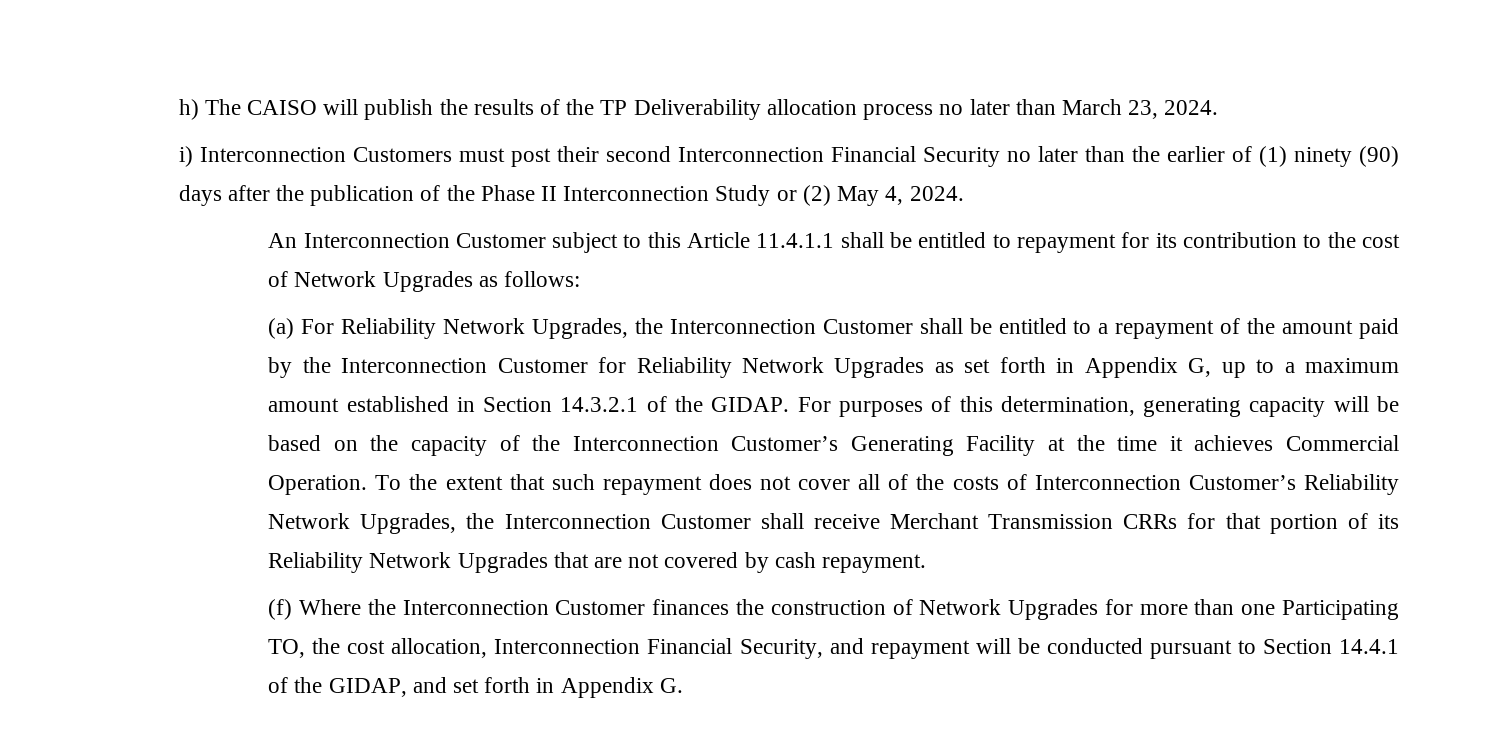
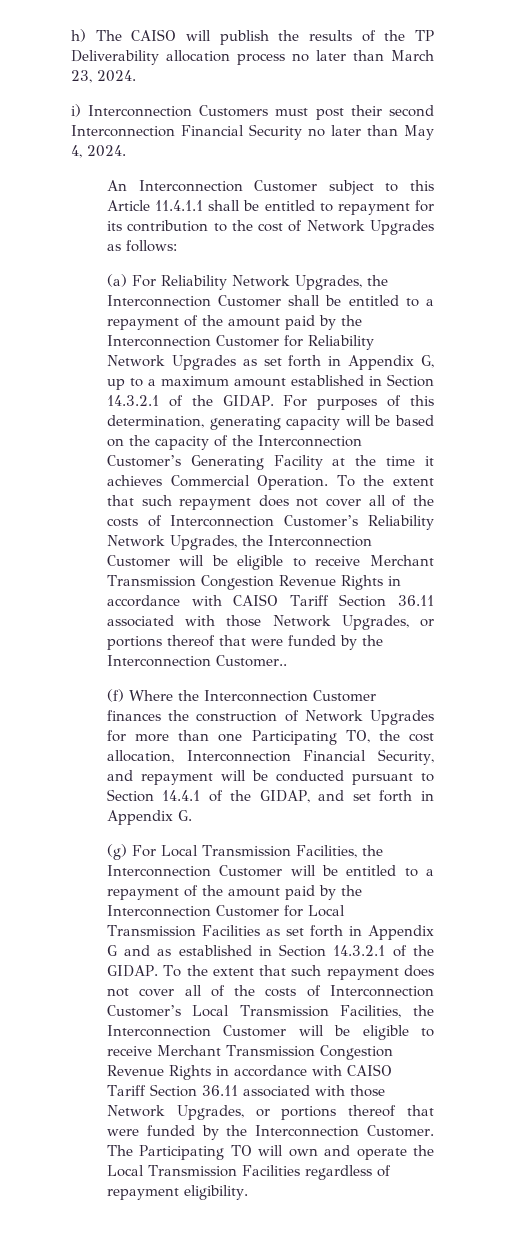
[1131,146,1400,167] [178,185,831,206] the earlier of (1) ninety (90) days after the publication of the Phase II Interconnection Study or (2) -> (398, 130) none
[760,513,1400,534] [268,552,927,573] shall receive Merchant Transmission CRRs for that portion of its Reliability Network Upgrades that are not covered by cash repayment. -> [179,555,435,570] [106,575,401,590] [106,594,435,607] [106,615,435,630] [106,635,383,650] [106,655,287,667] will be eligible to receive Merchant Transmission Congestion Revenue Rights in accordance with CAISO Tariff Section 36.11 associated with those Network Upgrades, or portions thereof that were funded by the Interconnection Customer..
(683, 685) none -> [106,844,383,860] [106,865,434,877] [106,885,362,900] [106,905,345,917] [106,925,434,940] [106,944,435,957] [106,965,434,980] [106,985,435,997] [106,1005,434,1018] [106,1025,435,1040] [106,1045,393,1060] [106,1064,392,1080] [106,1084,385,1097] [106,1105,434,1120] [106,1125,435,1140] [106,1145,435,1160] [106,1165,391,1180] [106,1185,248,1200] // (g) For Local Transmission Facilities, the Interconnection Customer will be entitled to a repayment of the amount paid by the Interconnection Customer for Local Transmission Facilities as set forth in Appendix G and as established in Section 14.3.2.1 of the GIDAP. To the extent that such repayment does not cover all of the costs of Interconnection Customer’s Local Transmission Facilities, the Interconnection Customer will be eligible to receive Merchant Transmission Congestion Revenue Rights in accordance with CAISO Tariff Section 36.11 associated with those Network Upgrades, or portions thereof that were funded by the Interconnection Customer. The Participating TO will own and operate the Local Transmission Facilities regardless of repayment eligibility.

